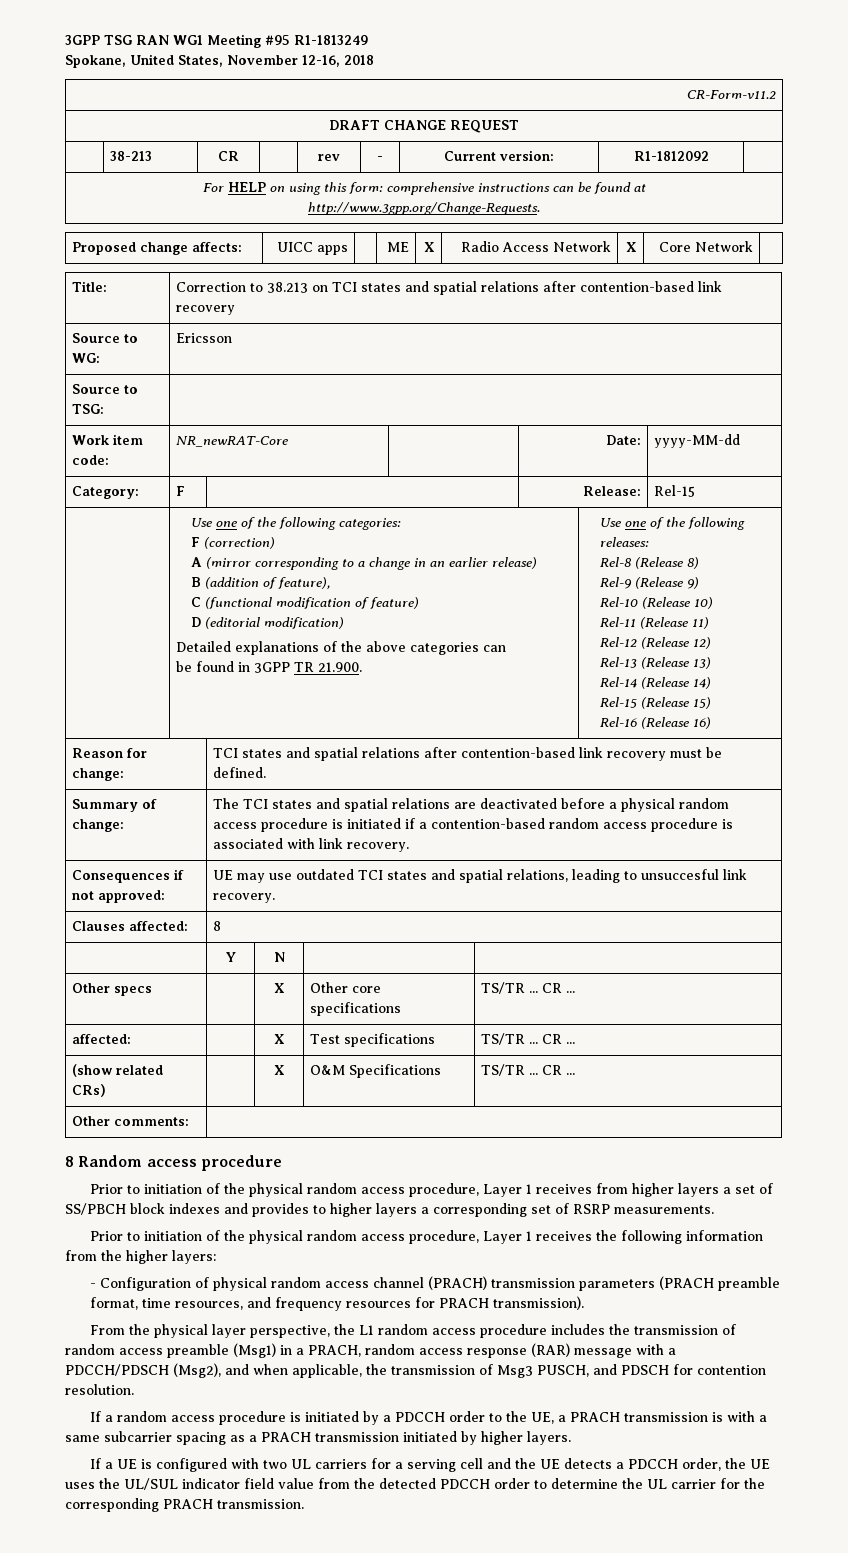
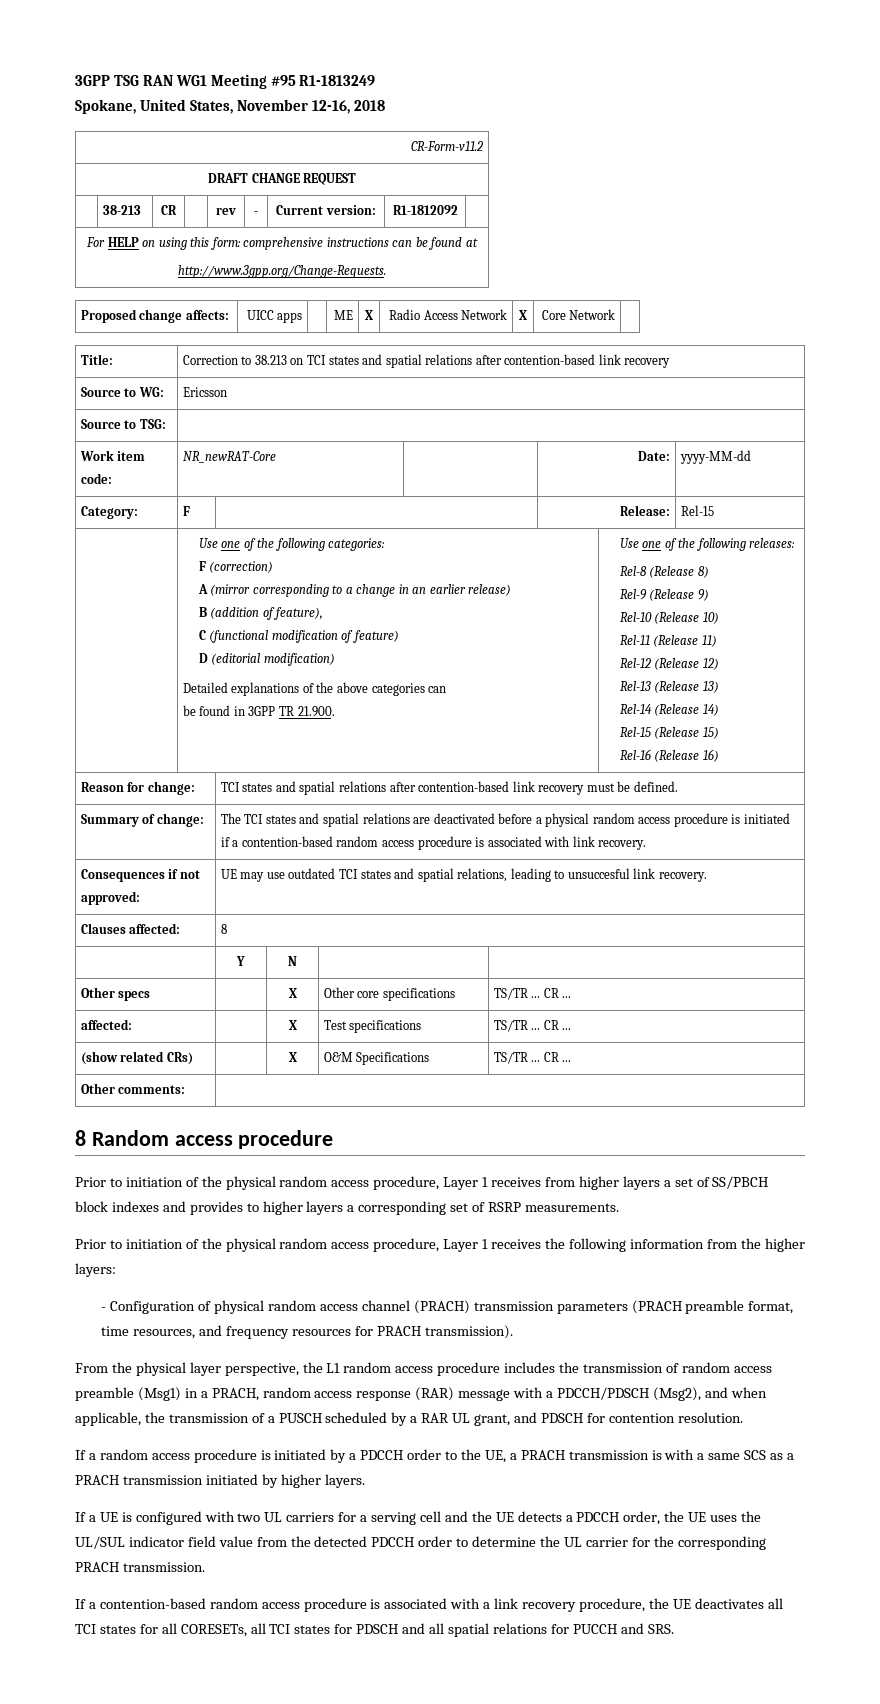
[497,1365,589,1378] Msg3 PUSCH, -> [267,1412,511,1426] a PUSCH scheduled by a RAR UL grant,
[104,1431,226,1445] subcarrier spacing -> [744,1450,767,1460] SCS
(304, 1504) none -> [75,1598,783,1612] [75,1623,674,1637] // If a contention-based random access procedure is associated with a link recovery procedure, the UE deactivates all TCI states for all CORESETs, all TCI states for PDSCH and all spatial relations for PUCCH and SRS.

